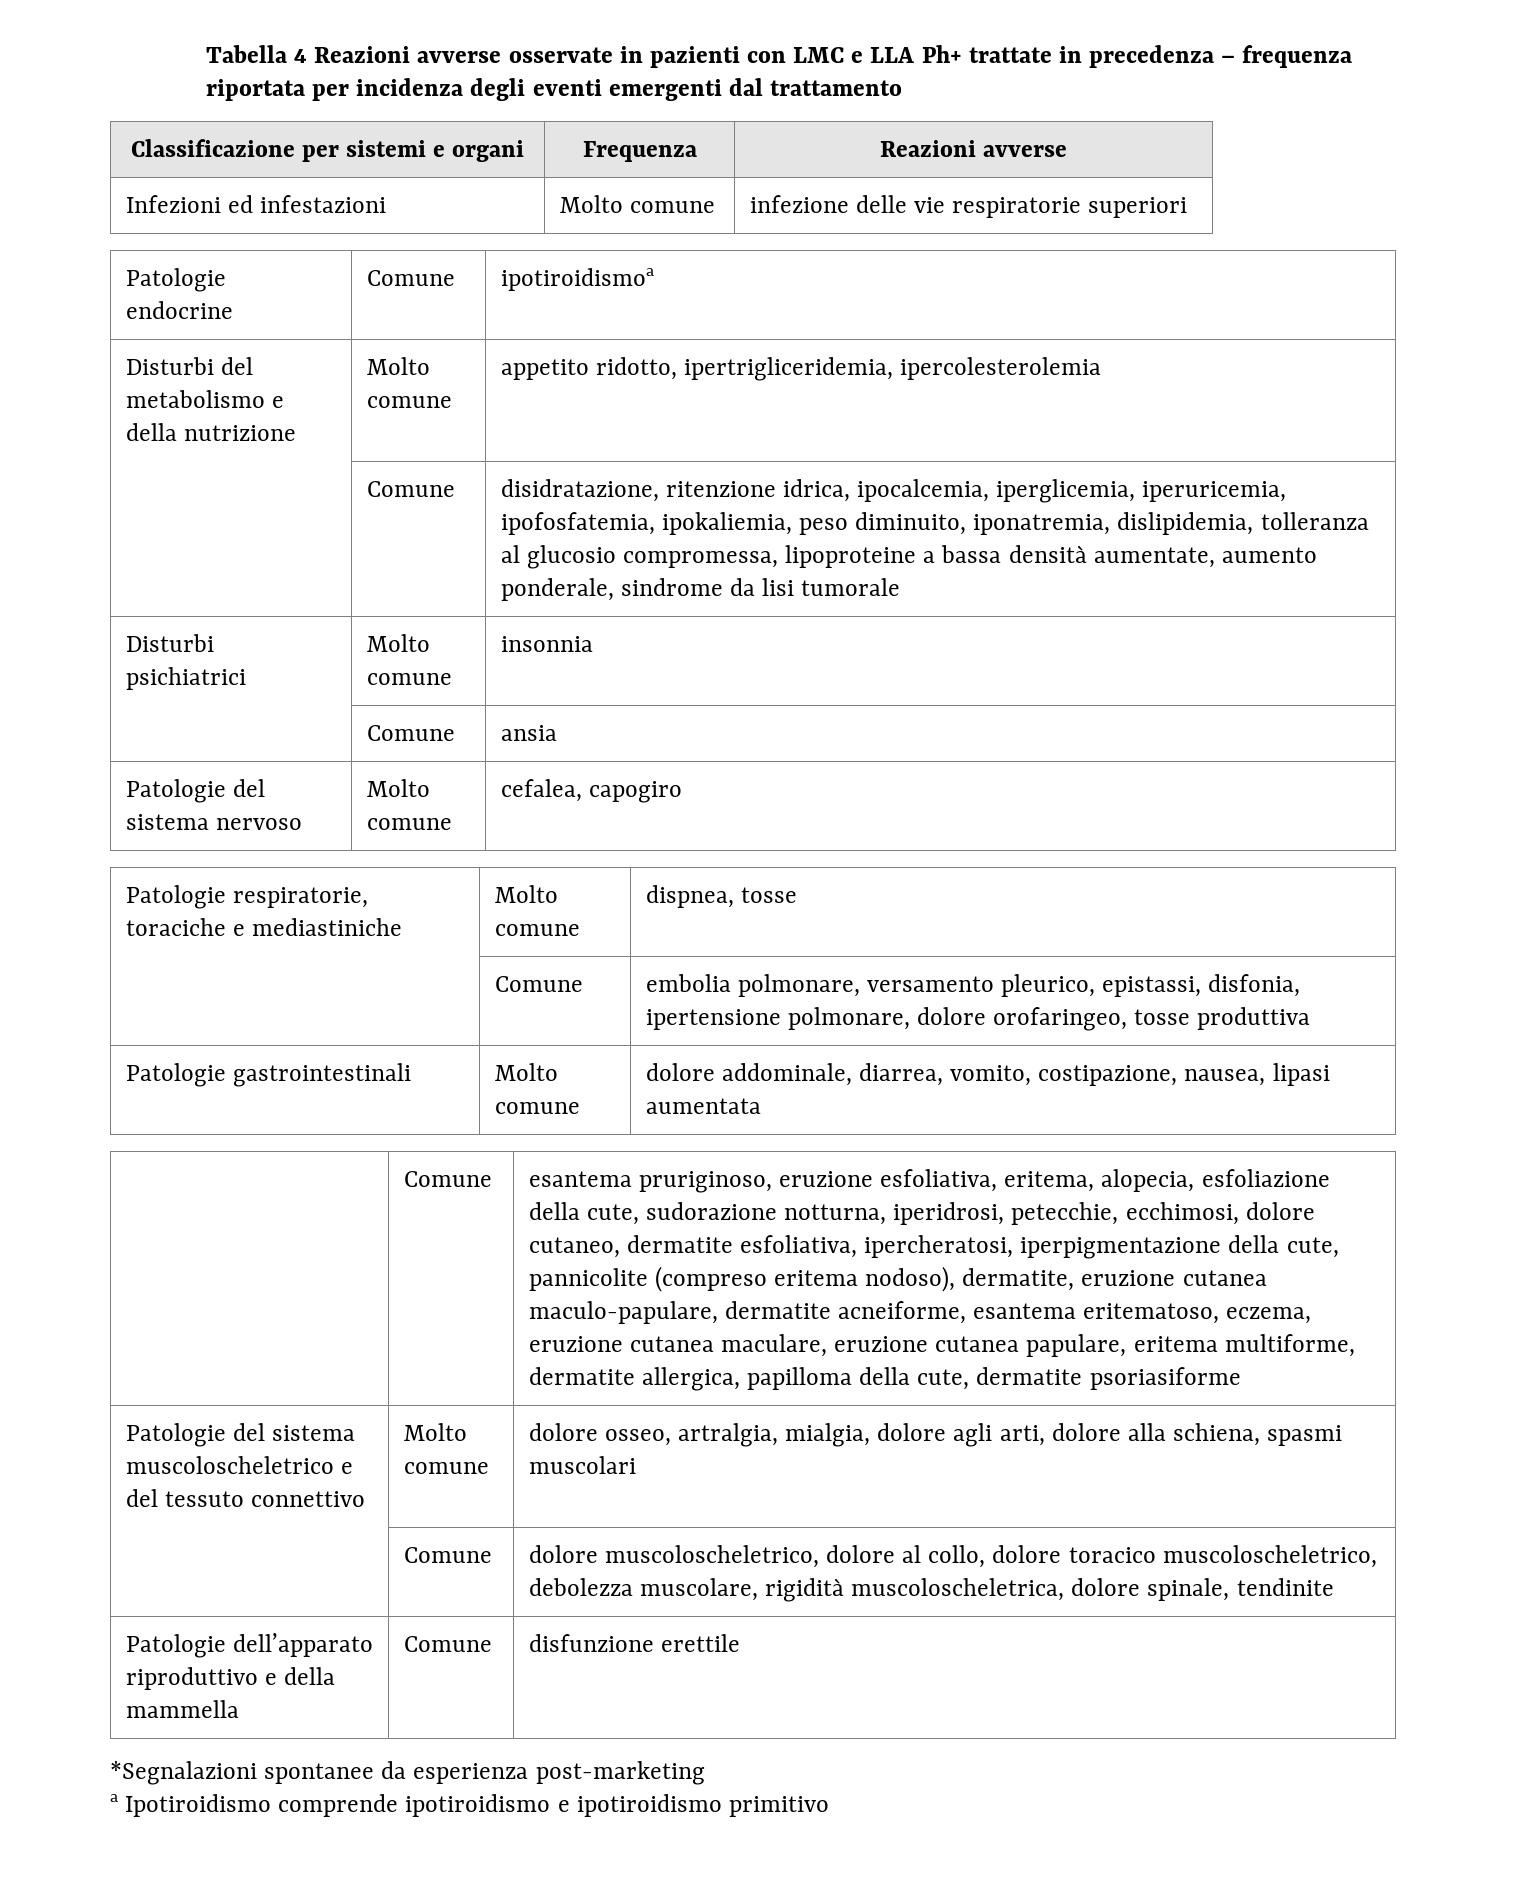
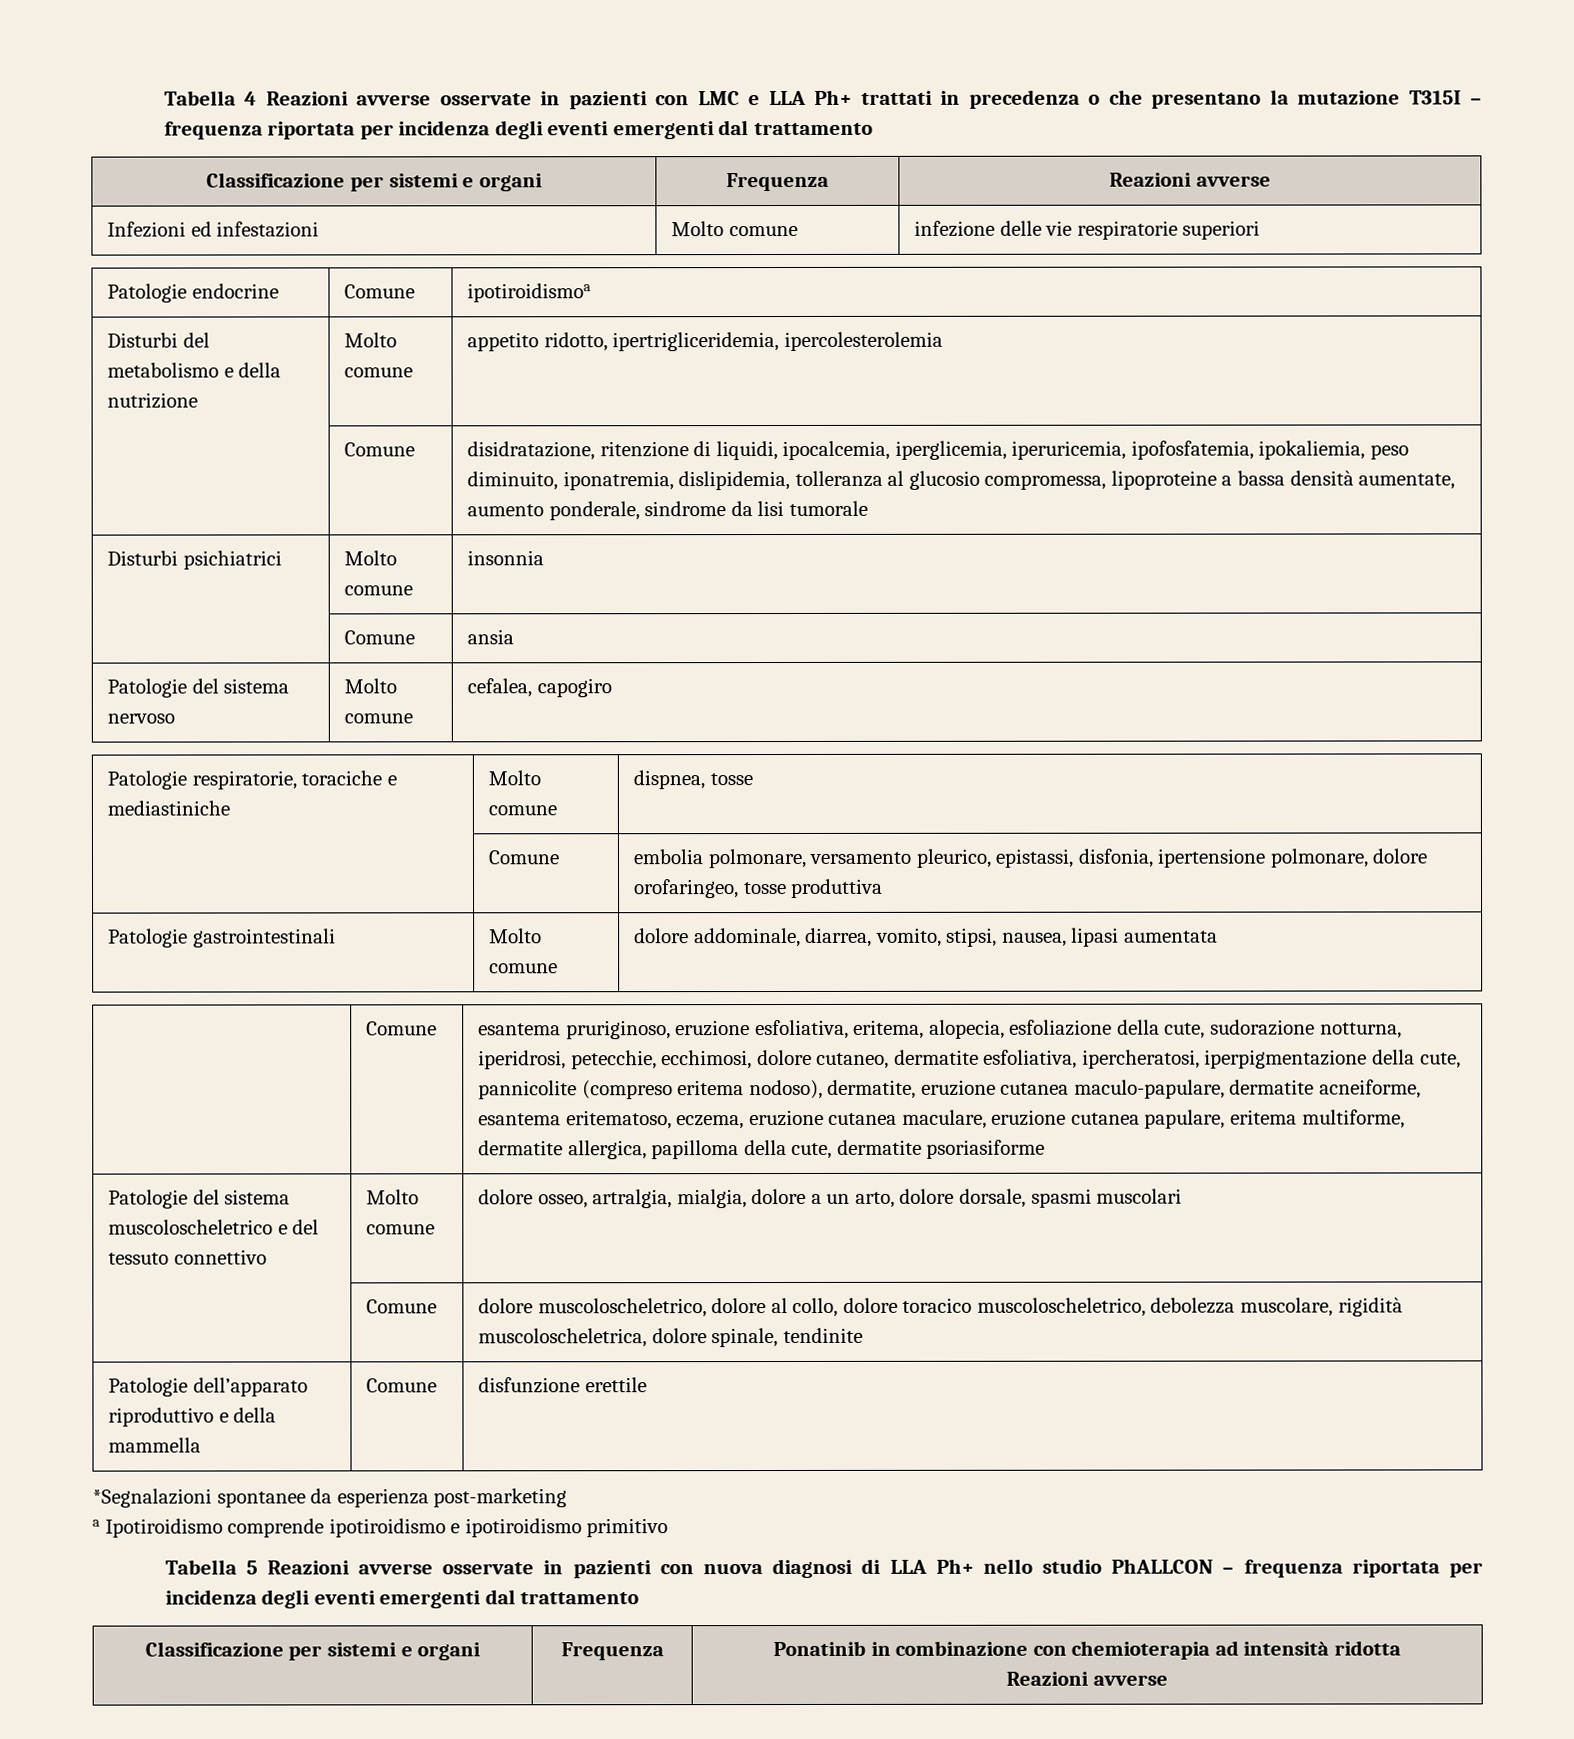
[968,47,1052,63] trattate -> [860,90,933,105] trattati
(1215, 56) none -> [1088,89,1462,109] o che presentano la mutazione T315I
[782,479,850,502] idrica, -> [693,441,778,461] di liquidi,
[1038,1065,1178,1086] costipazione, -> [946,927,998,947] stipsi,
[953,1423,1261,1447] agli arti, dolore alla schiena, -> [810,1188,1026,1208] a un arto, dolore dorsale,
(829, 1806) none -> [164,1558,1483,1579] [164,1589,640,1609] [144,1641,482,1661] [560,1642,664,1661] [773,1640,1401,1660] [1006,1671,1168,1686] // Tabella 5 Reazioni avverse osservate in pazienti con nuova diagnosi di LLA Ph+ nello studio PhALLCON – frequenza riportata per incidenza degli eventi emergenti dal trattamento // Classificazione per sistemi e organi | Frequenza | Ponatinib in combinazione con chemioterapia ad intensità ridotta // Reazioni avverse

